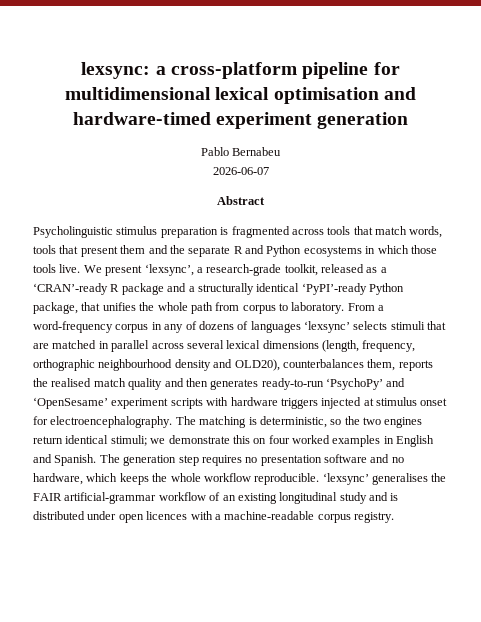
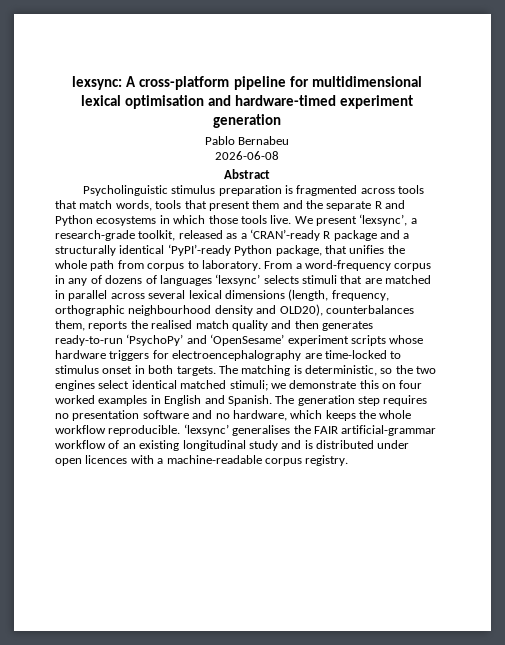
[155,66,166,75] a -> [126,76,137,87] A
[212,167,269,175] 2026-06-07 -> [215,151,279,160] 2026-06-08
[206,397,229,406] with -> [389,335,424,344] whose
[321,397,448,409] [33,416,173,428] injected at stimulus onset for electroencephalography. -> [152,350,402,361] [55,365,216,376] for electroencephalography are time-locked to stimulus onset in both targets.
[33,435,109,444] return identical -> [98,380,227,389] select identical matched

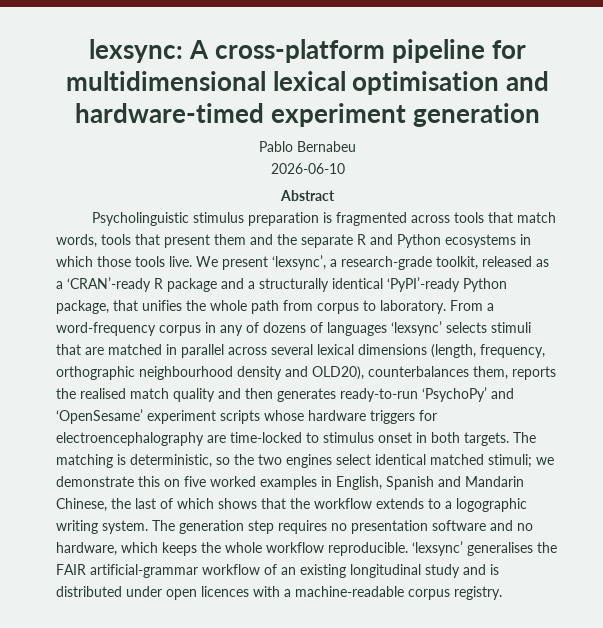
[215,151,279,160] 2026-06-08 -> [270,163,345,174] 2026-06-10
[399,380,423,389] four -> [184,476,206,487] five
[164,395,272,406] English and Spanish. -> [336,476,524,490] [56,498,527,512] [56,520,148,534] English, Spanish and Mandarin Chinese, the last of which shows that the workflow extends to a logographic writing system.

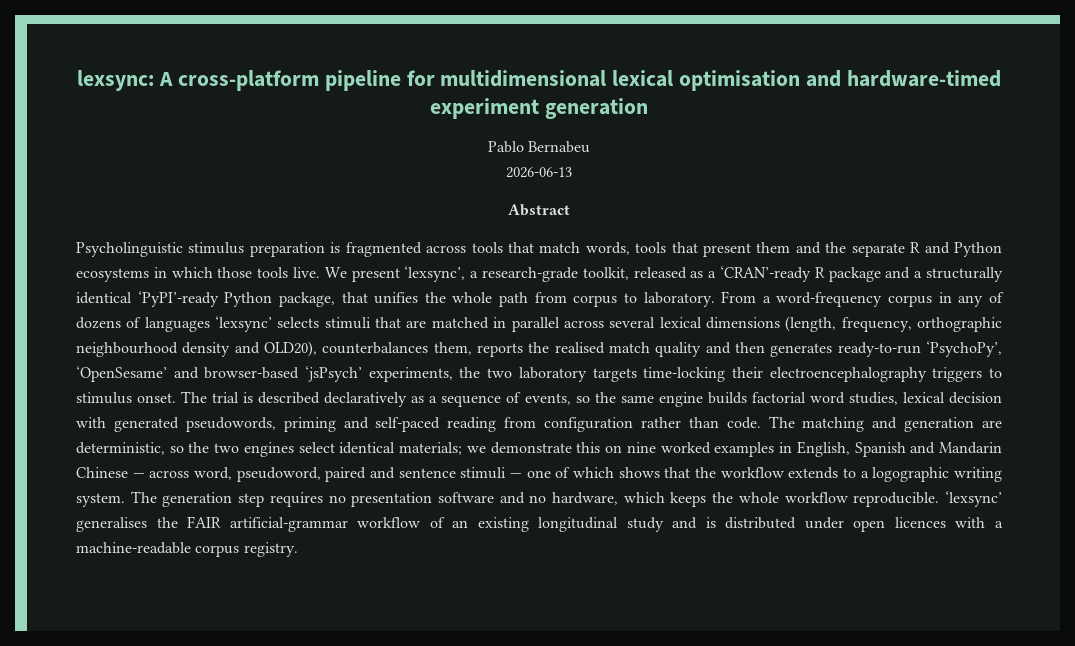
[270,163,345,174] 2026-06-10 -> [506,167,572,178] 2026-06-13
[422,387,514,402] [56,409,437,424] [56,432,536,446] [56,454,126,468] ‘PsychoPy’ and ‘OpenSesame’ experiment scripts whose hardware triggers for electroencephalography are time-locked to stimulus onset in both targets. The matching is -> [926,341,1003,357] [76,366,1003,382] [76,391,1002,407] [76,416,1002,432] ‘PsychoPy’, ‘OpenSesame’ and browser-based ‘jsPsych’ experiments, the two laboratory targets time-locking their electroencephalography triggers to stimulus onset. The trial is described declaratively as a sequence of events, so the same engine builds factorial word studies, lexical decision with generated pseudowords, priming and self-paced reading from configuration rather than code. The matching and generation are
[430,454,532,468] matched stimuli; -> [399,442,463,455] materials;
[184,476,206,487] five -> [626,442,656,453] nine
[56,498,156,512] Chinese, the last -> [76,467,551,482] Chinese — across word, pseudoword, paired and sentence stimuli — one

